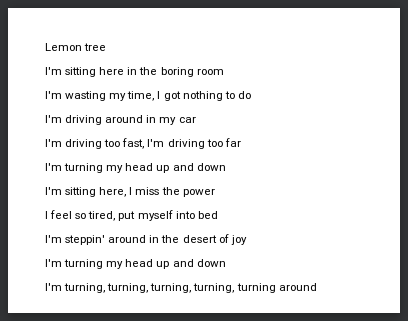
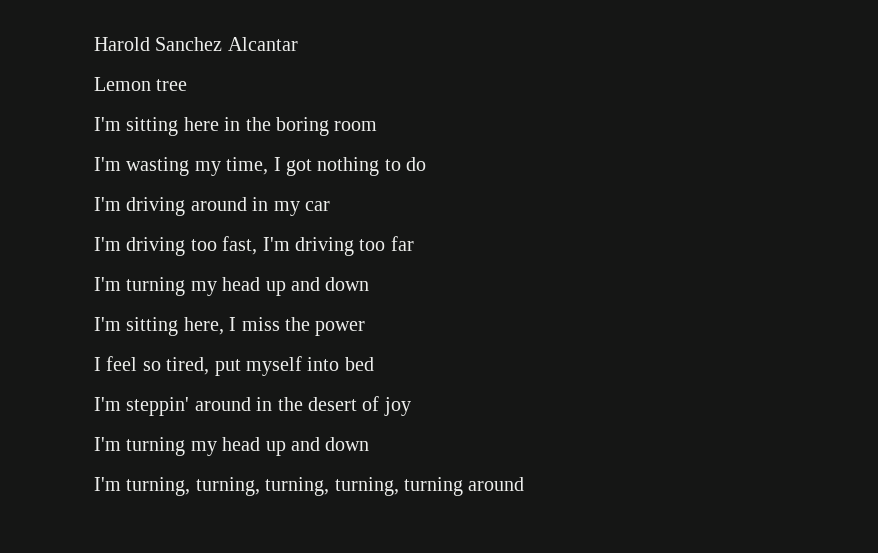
(45, 47) none -> [94,37,298,51] Harold Sanchez Alcantar //

